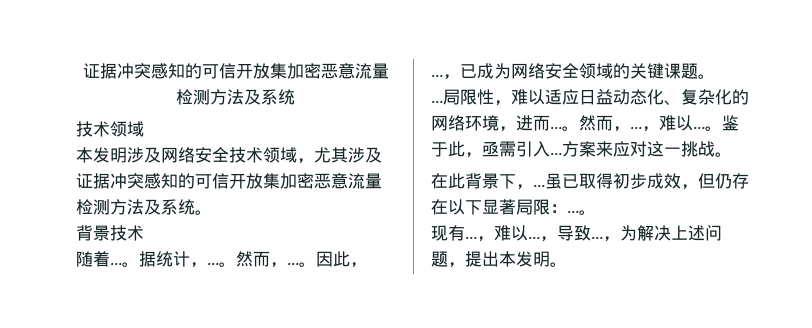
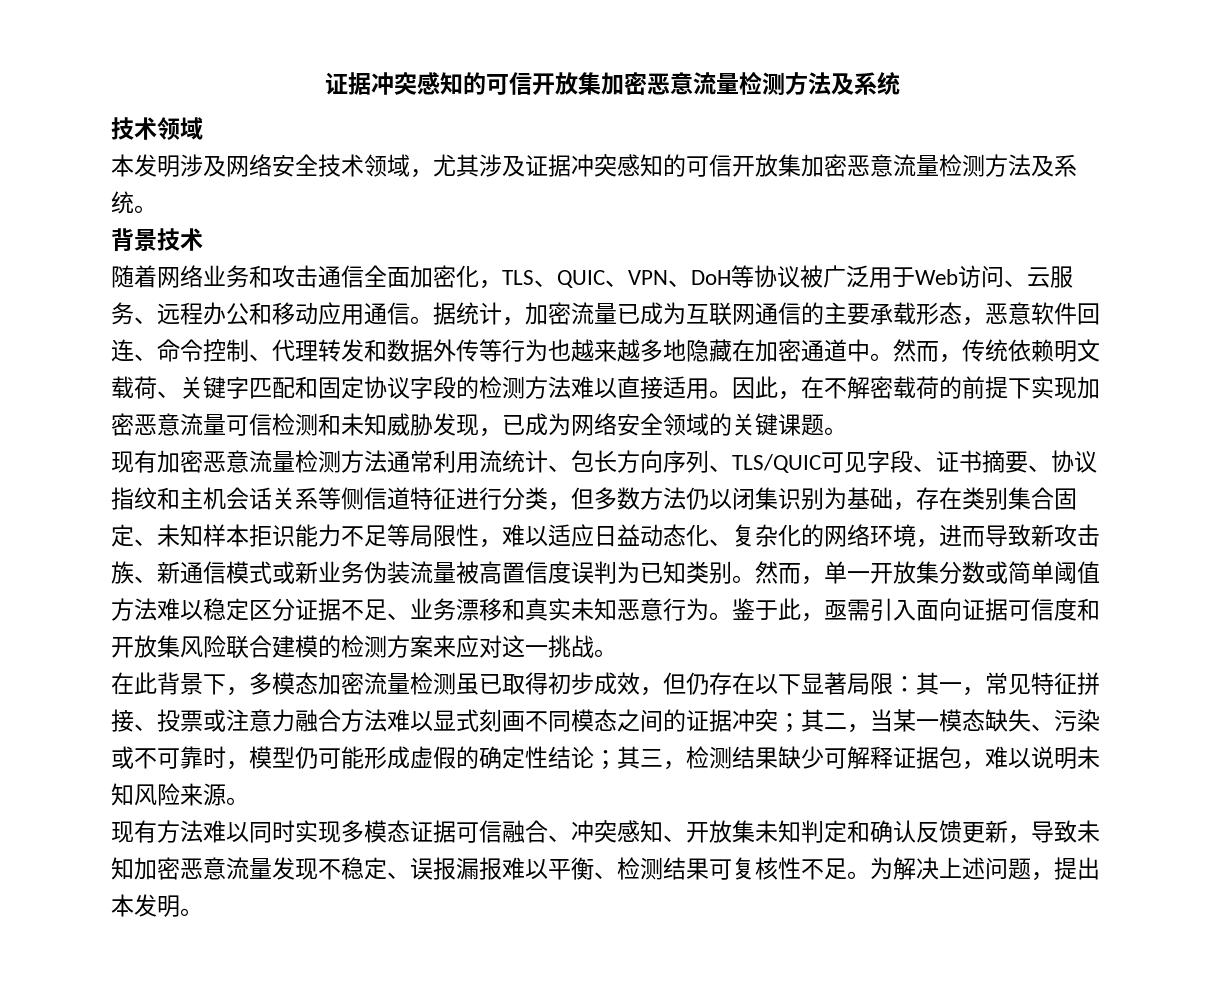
[110,251,367,268] [431,75,443,77] …。据统计，…。然而，…。因此，… -> [157,265,1073,289] [111,302,1100,326] [111,339,1100,363] [111,376,1100,400] [111,413,479,436] 网络业务和攻击通信全面加密化，TLS、QUIC、VPN、DoH等协议被广泛用于Web访问、云服务、远程办公和移动应用通信。据统计，加密流量已成为互联网通信的主要承载形态，恶意软件回连、命令控制、代理转发和数据外传等行为也越来越多地隐藏在加密通道中。然而，传统依赖明文载荷、关键字匹配和固定协议字段的检测方法难以直接适用。因此，在不解密载荷的前提下实现加密恶意流量可信检测和未知威胁发现
[431,101,443,103] … -> [111,450,1097,473] [111,487,1077,511] [111,524,410,547] 现有加密恶意流量检测方法通常利用流统计、包长方向序列、TLS/QUIC可见字段、证书摘要、协议指纹和主机会话关系等侧信道特征进行分类，但多数方法仍以闭集识别为基础，存在类别集合固定、未知样本拒识能力不足等
[550,115,705,132] …。然而，…，难以… -> [985,524,1100,547] [111,561,1100,585] [111,598,709,621] 导致新攻击族、新通信模式或新业务伪装流量被高置信度误判为已知类别。然而，单一开放集分数或简单阈值方法难以稳定区分证据不足、业务漂移和真实未知恶意行为
[550,153,562,155] … -> [916,598,1100,621] [111,635,387,659] 面向证据可信度和开放集风险联合建模的检测
[533,185,545,187] … -> [249,672,456,695] 多模态加密流量检测
[567,210,596,215] [431,225,620,242] …。 // 现有…，难以…，导致…， -> [916,672,1100,696] [111,709,1100,733] [111,746,1100,770] [111,783,249,806] [111,820,1100,844] [111,857,870,880] 其一，常见特征拼接、投票或注意力融合方法难以显式刻画不同模态之间的证据冲突；其二，当某一模态缺失、污染或不可靠时，模型仍可能形成虚假的确定性结论；其三，检测结果缺少可解释证据包，难以说明未知风险来源。 // 现有方法难以同时实现多模态证据可信融合、冲突感知、开放集未知判定和确认反馈更新，导致未知加密恶意流量发现不稳定、误报漏报难以平衡、检测结果可复核性不足。

